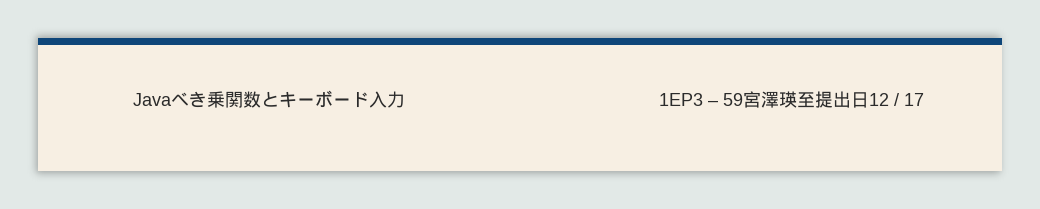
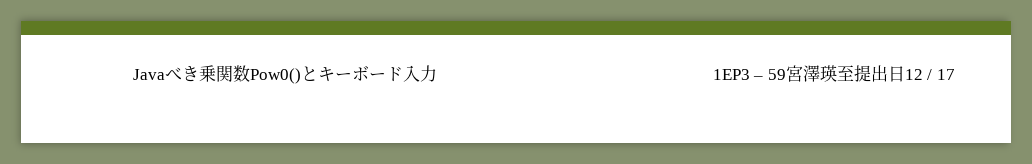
(261, 99) none -> [249,68,301,84] Pow0()

